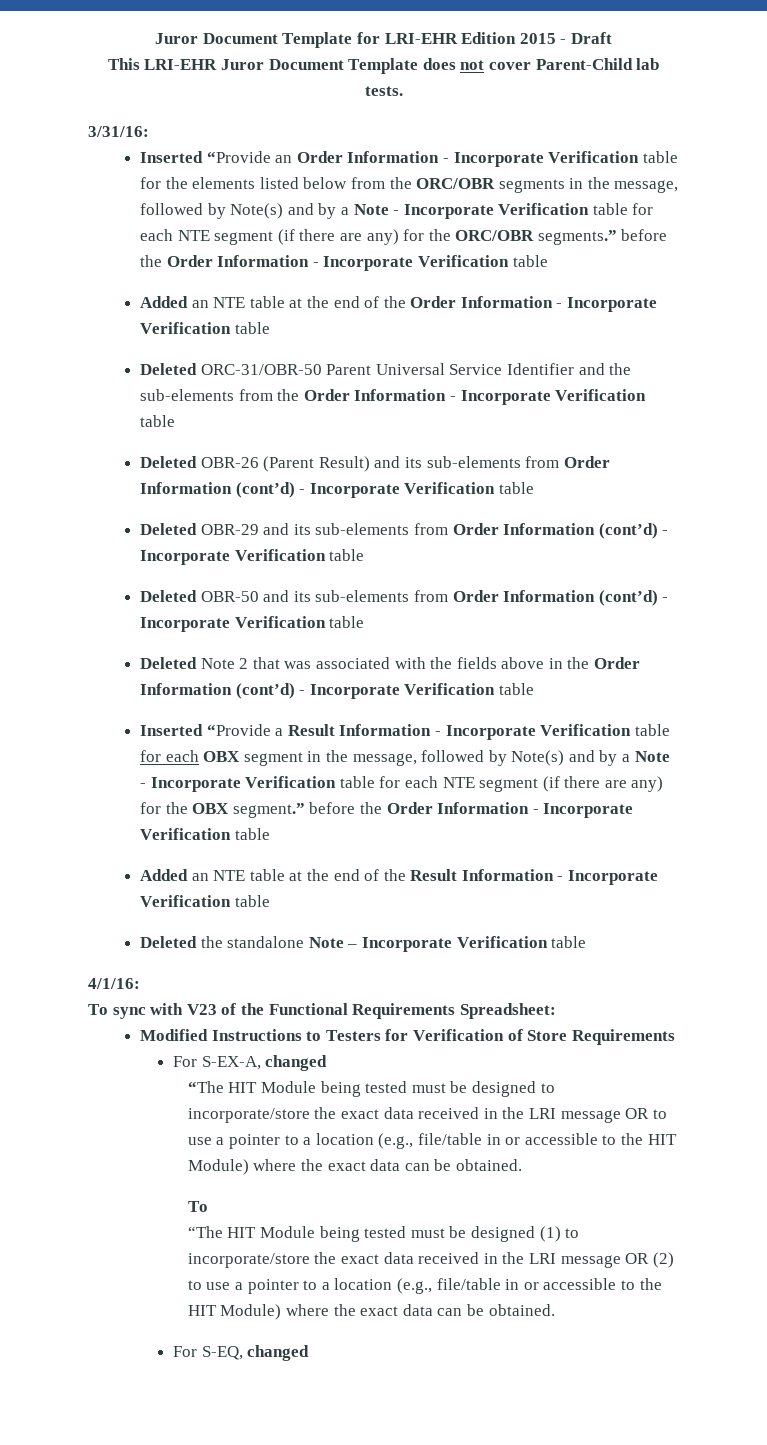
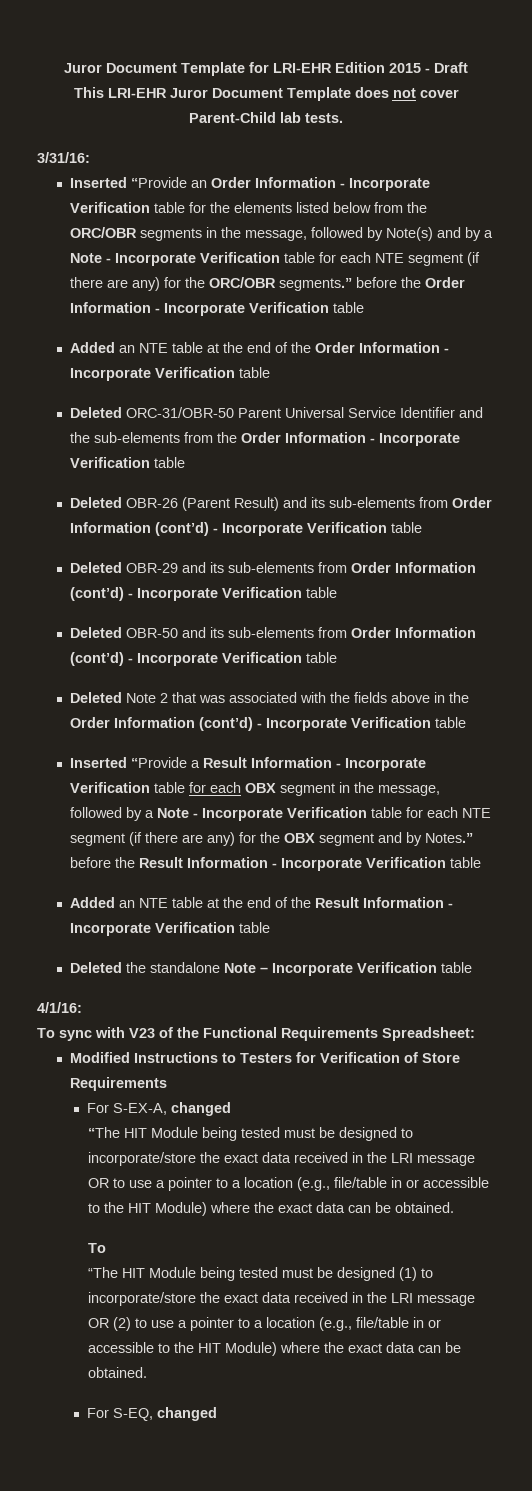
[511,750,618,766] Note(s) and by -> (143, 814) none
[232,802,433,818] segment.” before the Order -> [319,832,474,846] [70,857,184,868] segment and by Notes.” before the Result

